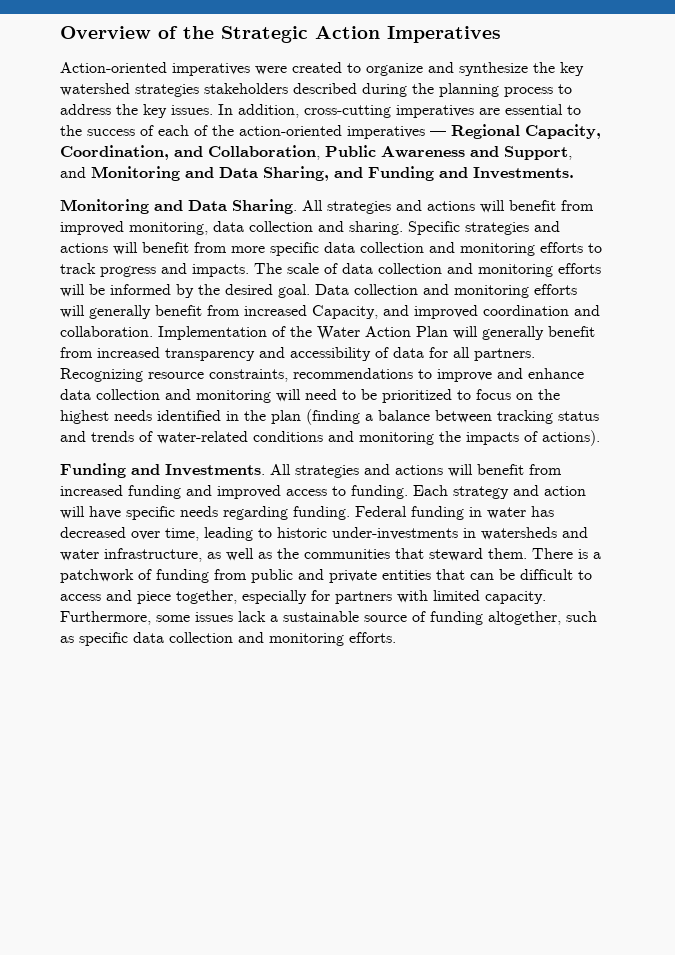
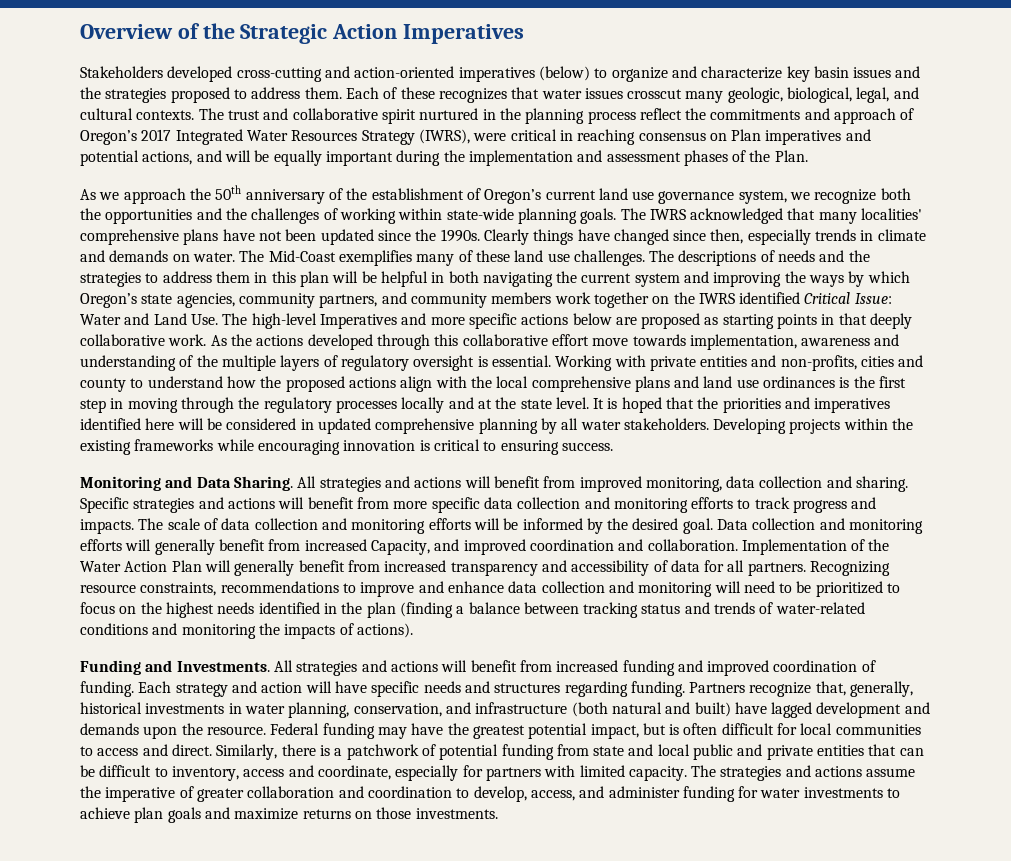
[60,62,584,76] [60,83,572,97] [60,104,581,118] [60,124,601,139] [60,145,572,160] [60,166,574,181] Action-oriented imperatives were created to organize and synthesize the key watershed strategies stakeholders described during the planning process to address the key issues. In addition, cross-cutting imperatives are essential to the success of each of the action-oriented imperatives — Regional Capacity, Coordination, and Collaboration, Public Awareness and Support, and Monitoring and Data Sharing, and Funding and Investments. -> [80,66,921,82] [80,87,919,103] [80,108,915,124] [80,129,871,145] [80,150,808,166] [80,185,911,204] [80,208,923,224] [80,229,926,245] [80,250,870,266] [80,271,910,287] [80,292,892,308] [80,313,913,329] [80,334,900,350] [80,355,924,371] [80,376,907,392] [80,397,891,413] [80,418,914,434] [80,439,613,455] Stakeholders developed cross-cutting and action-oriented imperatives (below) to organize and characterize key basin issues and the strategies proposed to address them. Each of these recognizes that water issues crosscut many geologic, biological, legal, and cultural contexts. The trust and collaborative spirit nurtured in the planning process reflect the commitments and approach of Oregon’s 2017 Integrated Water Resources Strategy (IWRS), were critical in reaching consensus on Plan imperatives and potential actions, and will be equally important during the implementation and assessment phases of the Plan. // As we approach the 50th anniversary of the establishment of Oregon’s current land use governance system, we recognize both the opportunities and the challenges of working within state-wide planning goals. The IWRS acknowledged that many localities' comprehensive plans have not been updated since the 1990s. Clearly things have changed since then, especially trends in climate and demands on water. The Mid-Coast exemplifies many of these land use challenges. The descriptions of needs and the strategies to address them in this plan will be helpful in both navigating the current system and improving the ways by which Oregon’s state agencies, community partners, and community members work together on the IWRS identified Critical Issue: Water and Land Use. The high-level Imperatives and more specific actions below are proposed as starting points in that deeply collaborative work. As the actions developed through this collaborative effort move towards implementation, awareness and understanding of the multiple layers of regulatory oversight is essential. Working with private entities and non-profits, cities and county to understand how the proposed actions align with the local comprehensive plans and land use ordinances is the first step in moving through the regulatory processes locally and at the state level. It is hoped that the priorities and imperatives identified here will be considered in updated comprehensive planning by all water stakeholders. Developing projects within the existing frameworks while encouraging innovation is critical to ensuring success.
[286,486,346,496] access to -> [773,660,876,672] coordination of
[223,506,554,520] [60,527,588,541] [60,548,573,562] regarding funding. Federal funding in water has decreased over time, leading to historic under-investments in watersheds and water infrastructure, as well as the communities that steward them. There -> [464,681,914,697] [80,702,930,718] [80,723,921,739] [80,744,316,760] and structures regarding funding. Partners recognize that, generally, historical investments in water planning, conservation, and infrastructure (both natural and built) have lagged development and demands upon the resource. Federal funding may have the greatest potential impact, but is often difficult for local communities to access and direct. Similarly, there
(152, 574) none -> [439,744,499,760] potential
(247, 574) none -> [593,744,690,756] state and local
[60,590,237,604] access and piece together, -> [171,765,391,781] inventory, access and coordinate,
[60,611,597,625] [60,632,396,646] Furthermore, some issues lack a sustainable source of funding altogether, such as specific data collection and monitoring efforts. -> [691,765,916,781] [80,786,901,802] [80,807,498,823] The strategies and actions assume the imperative of greater collaboration and coordination to develop, access, and administer funding for water investments to achieve plan goals and maximize returns on those investments.

